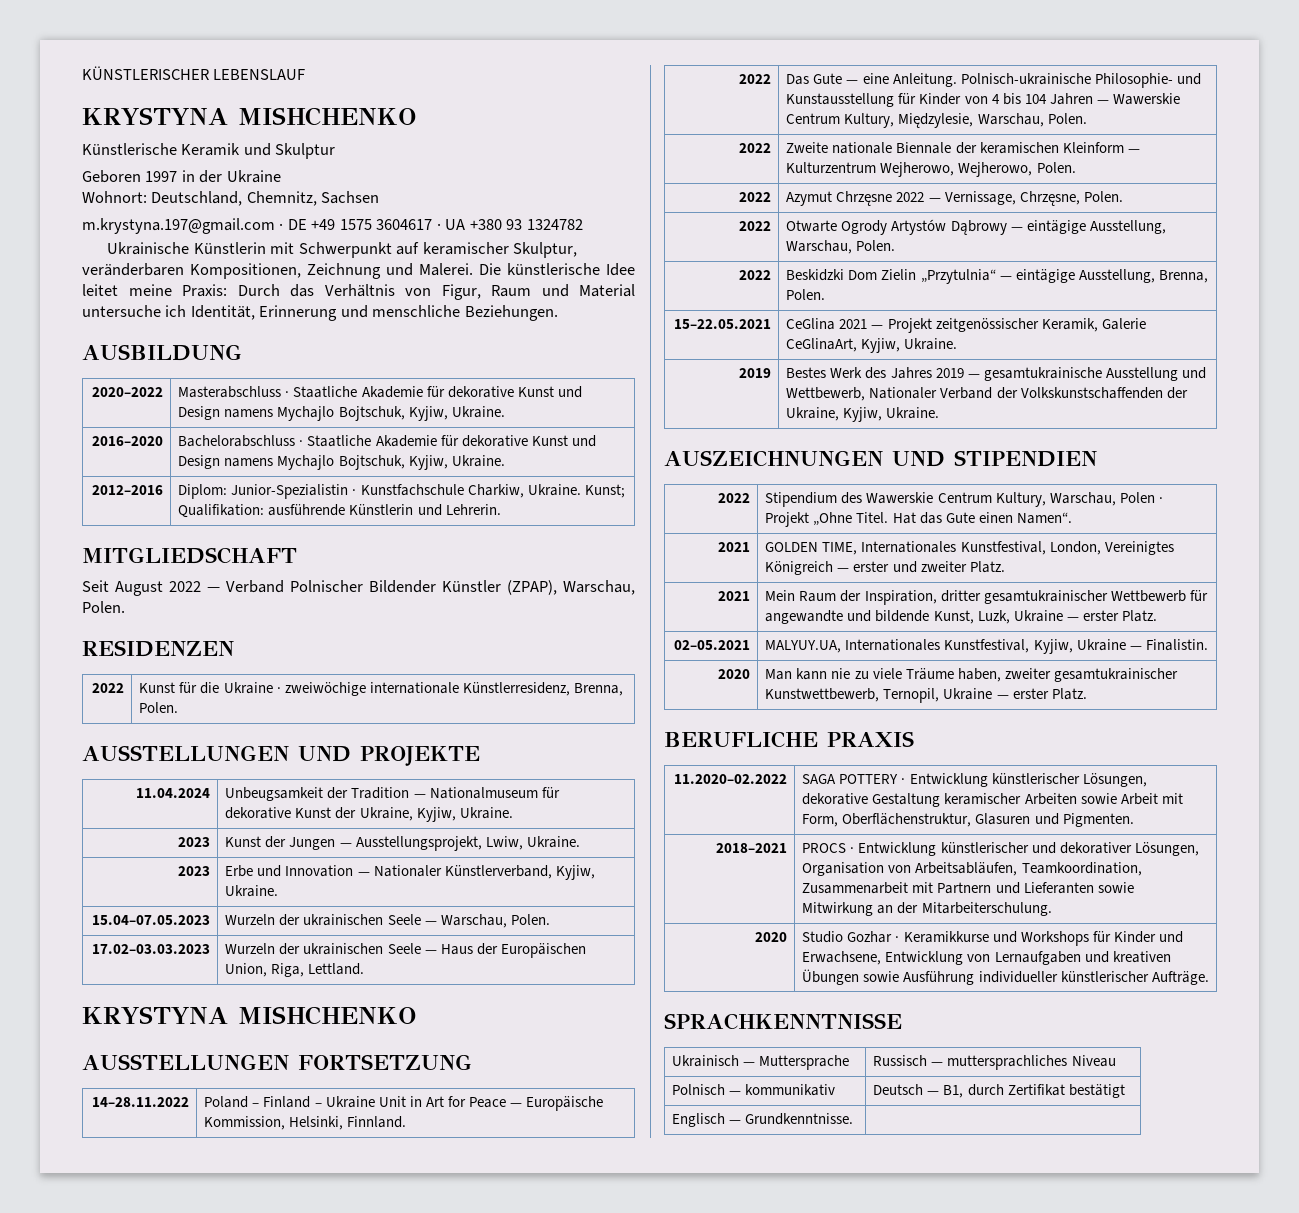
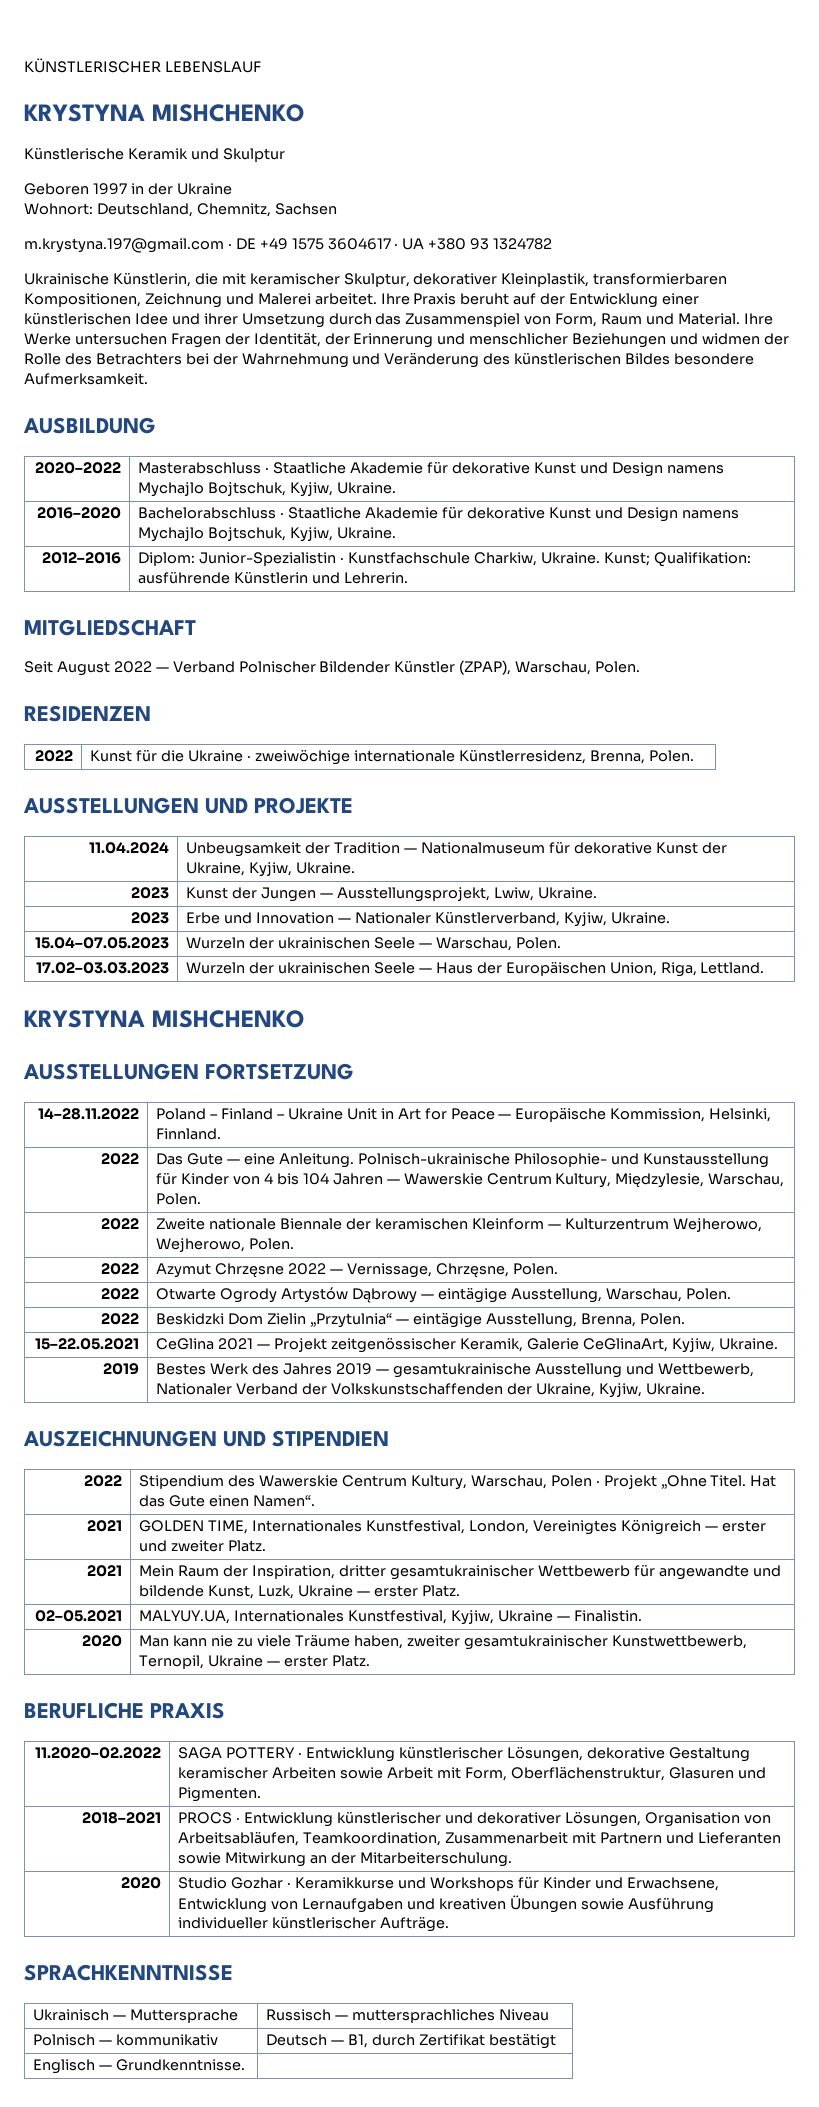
[193,242,578,258] [82,263,635,279] [82,284,635,300] [82,305,558,321] Künstlerin mit Schwerpunkt auf keramischer Skulptur, veränderbaren Kompositionen, Zeichnung und Malerei. Die künstlerische Idee leitet meine Praxis: Durch das Verhältnis von Figur, Raum und Material untersuche ich Identität, Erinnerung und menschliche Beziehungen. -> [112,272,728,287] [24,293,700,308] [24,312,773,328] [24,332,789,348] [24,352,755,368] [24,373,148,385] Künstlerin, die mit keramischer Skulptur, dekorativer Kleinplastik, transformierbaren Kompositionen, Zeichnung und Malerei arbeitet. Ihre Praxis beruht auf der Entwicklung einer künstlerischen Idee und ihrer Umsetzung durch das Zusammenspiel von Form, Raum und Material. Ihre Werke untersuchen Fragen der Identität, der Erinnerung und menschlicher Beziehungen und widmen der Rolle des Betrachters bei der Wahrnehmung und Veränderung des künstlerischen Bildes besondere Aufmerksamkeit.

